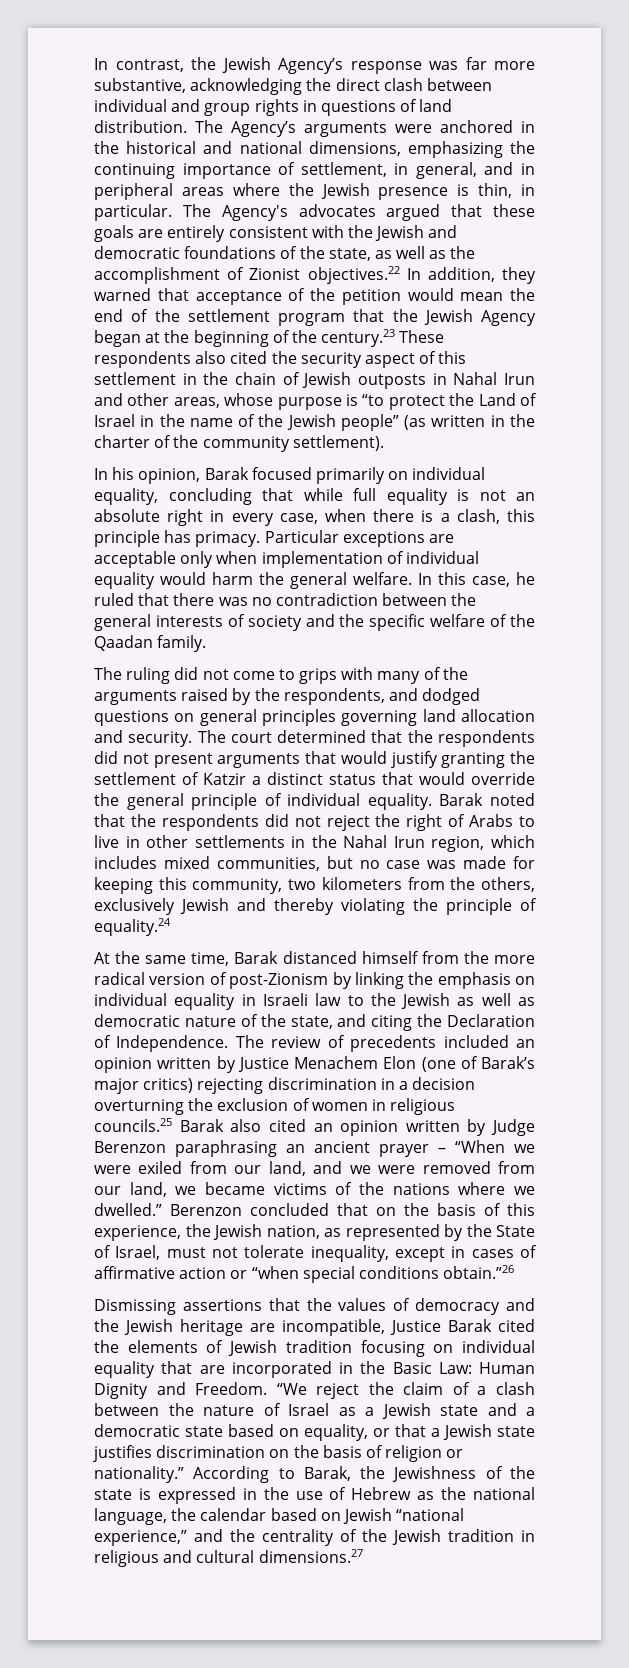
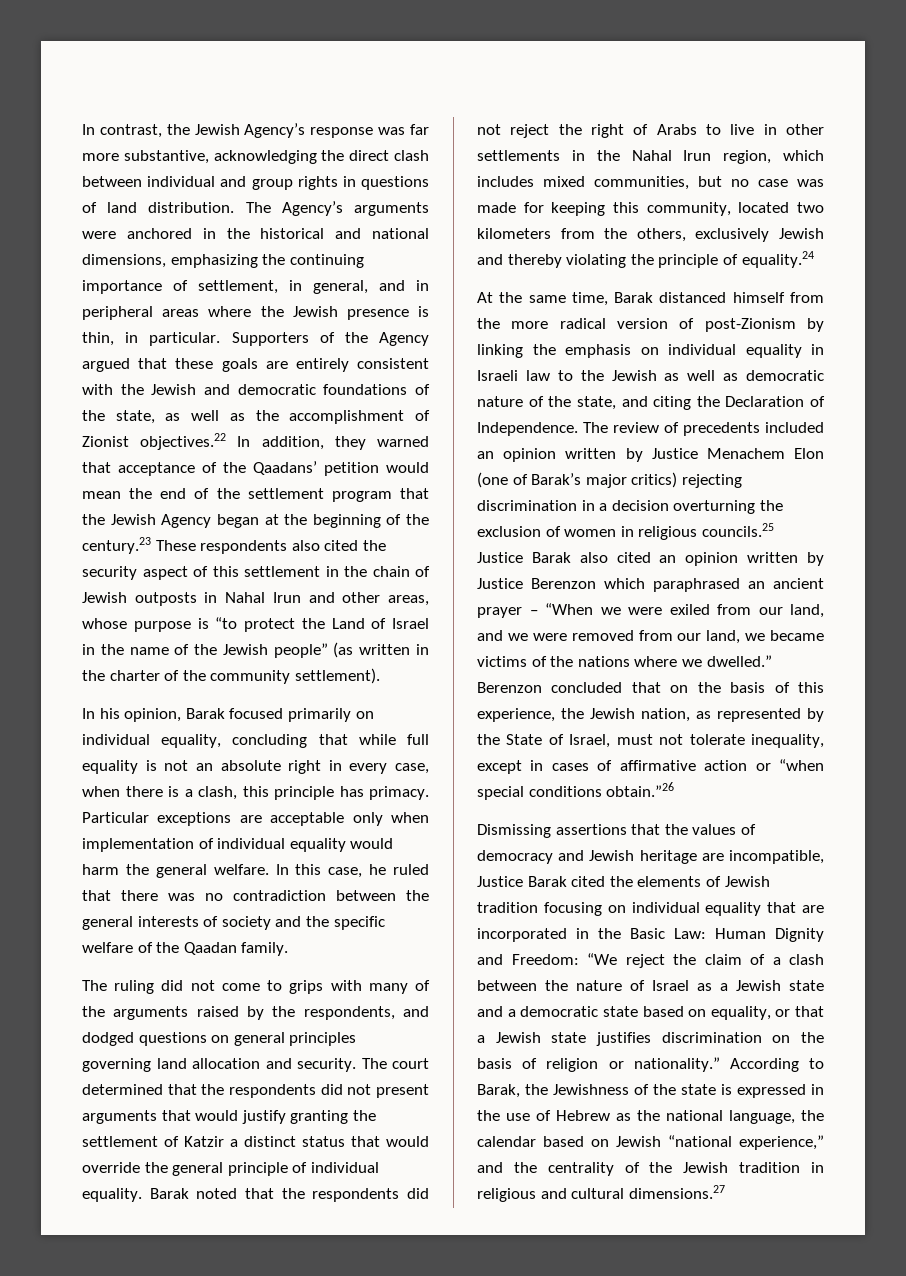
[182,204,376,221] The Agency's advocates -> [231,332,429,346] Supporters of the Agency
(335, 294) none -> [253,461,317,475] Qaadans’
(283, 886) none -> [738,202,790,213] located
(172, 1125) none -> [477,552,523,563] Justice
[491,1119,535,1136] [94,1140,277,1157] Judge Berenzon paraphrasing -> [477,578,740,592] Justice Berenzon which paraphrased
[94,1319,119,1332] the -> (585, 855) none
[195,1382,268,1395] Freedom. -> [511,954,579,965] Freedom:

